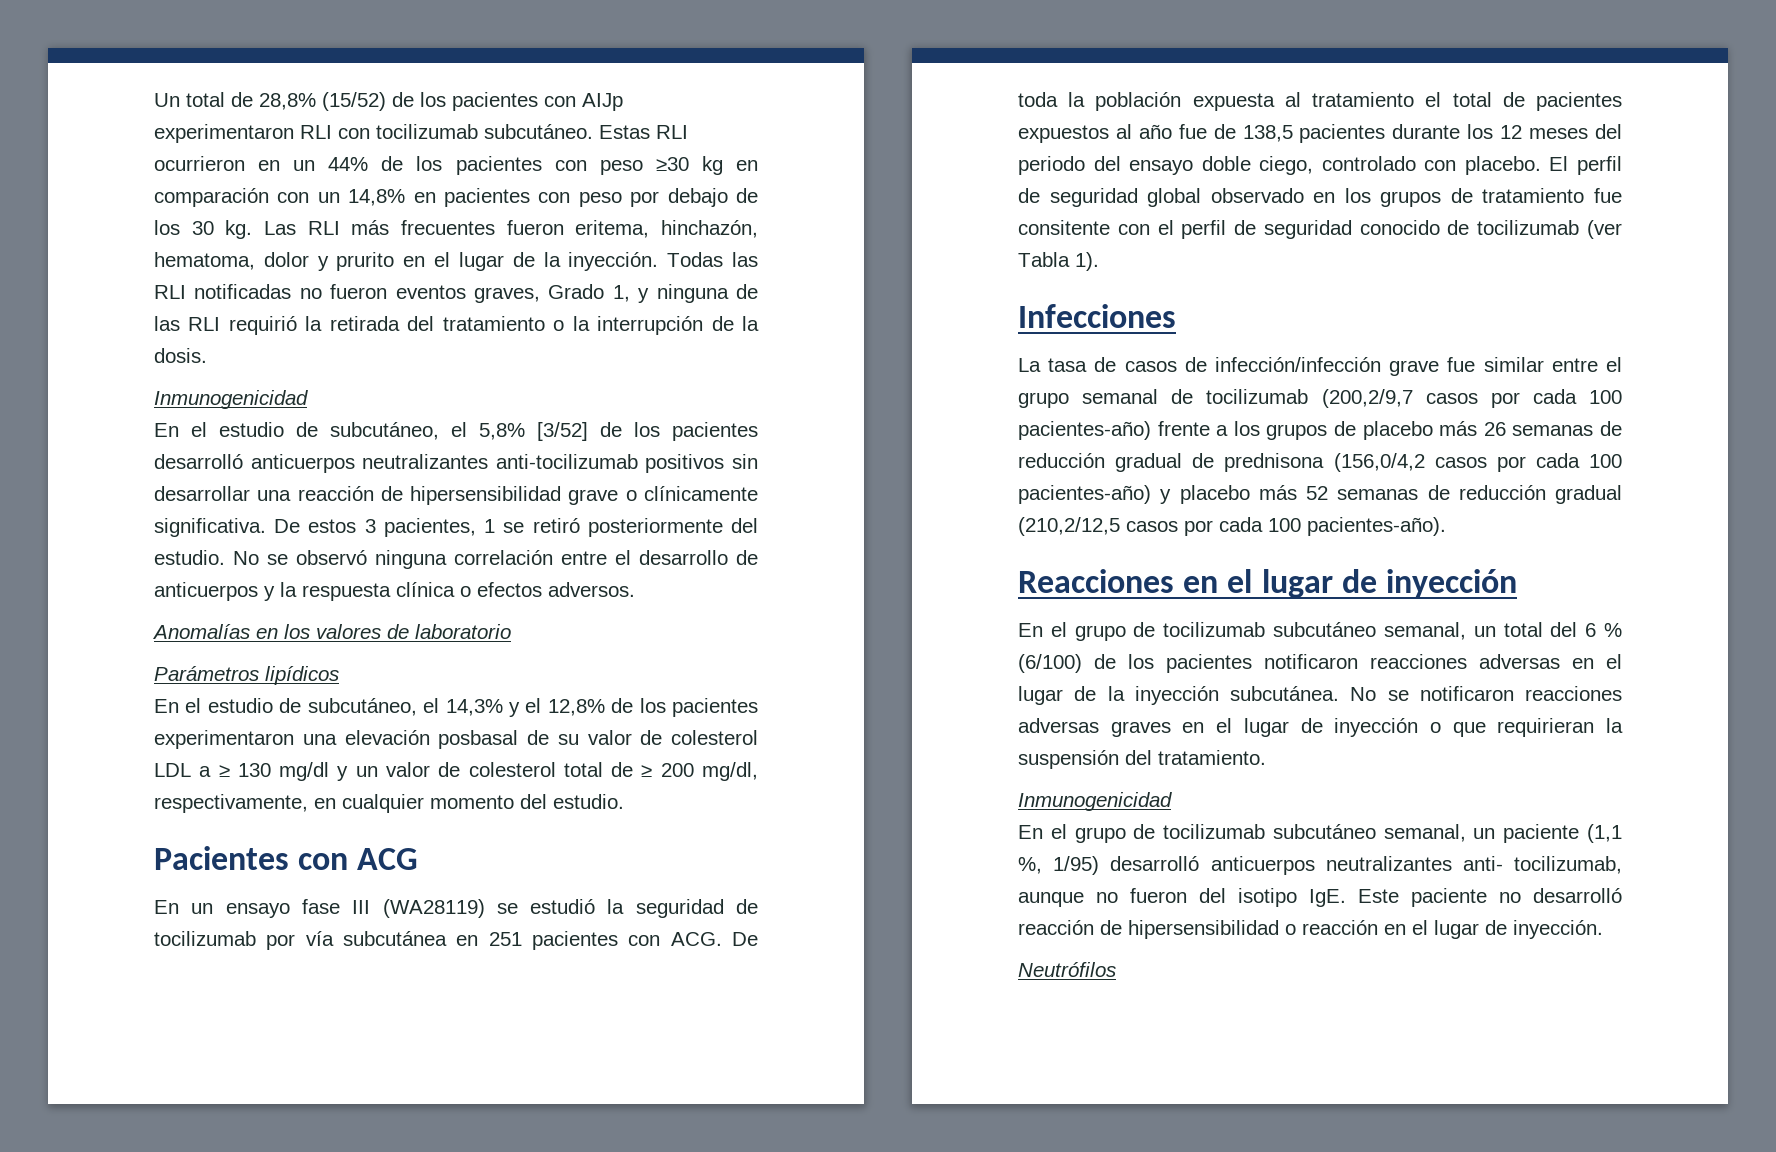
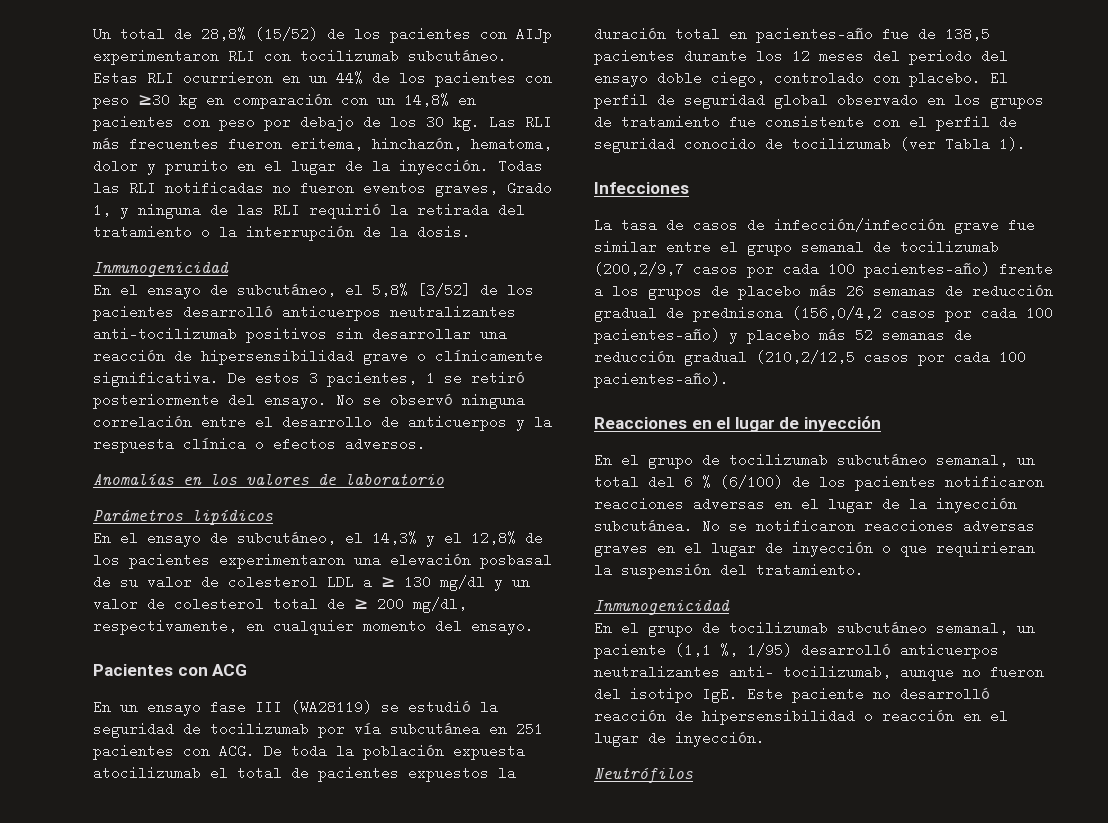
[219,422,284,437] estudio -> [147,283,201,299] ensayo
[154,550,225,565] estudio. -> [264,393,327,409] ensayo.
[207,698,273,713] estudio -> [147,531,201,547] ensayo
[553,794,624,809] estudio. -> [471,619,534,635] ensayo.
[1284,92,1415,107] al tratamiento -> [93,766,201,780] atocilizumab
[1115,124,1172,139] al año -> [498,766,516,780] [594,27,873,43] la duración total en pacientes-año
[1018,220,1110,235] consitente -> [765,115,864,129] consistente

